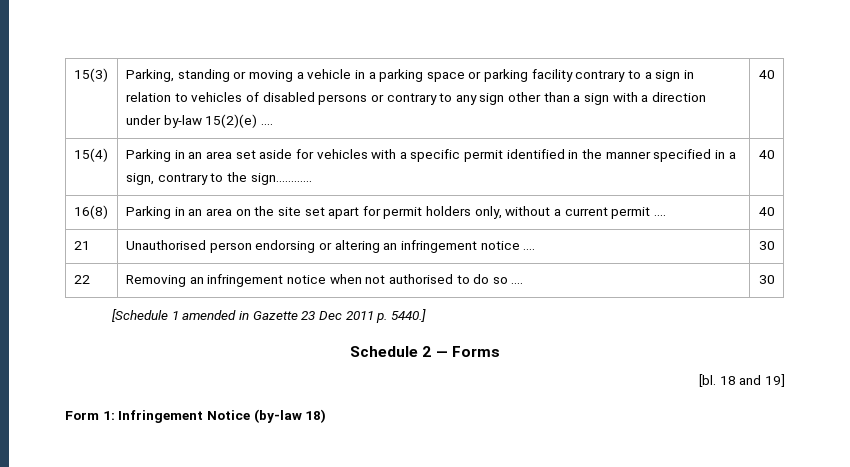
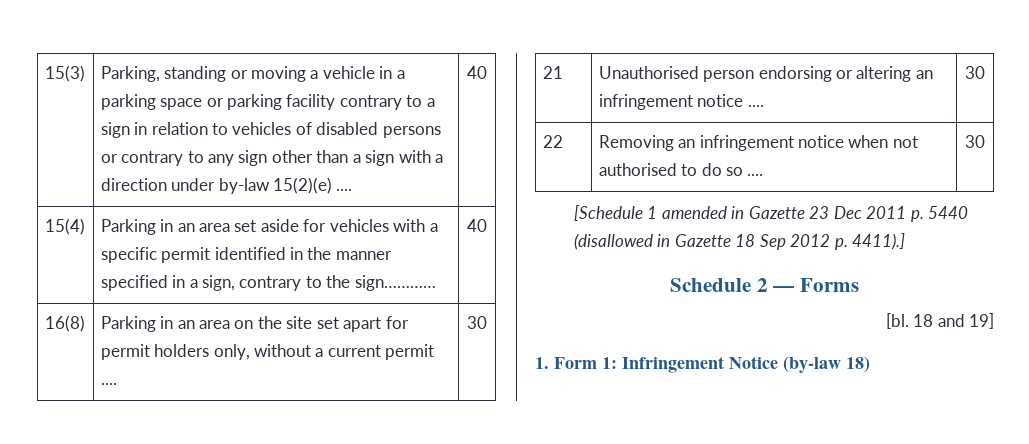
[758,207,775,216] 40 -> [467,316,487,329] 30
[390,309,426,322] 5440.] -> [927,206,968,219] [573,233,906,250] 5440 (disallowed in Gazette 18 Sep 2012 p. 4411).]
(785, 380) none -> [535,357,549,369] 1.

